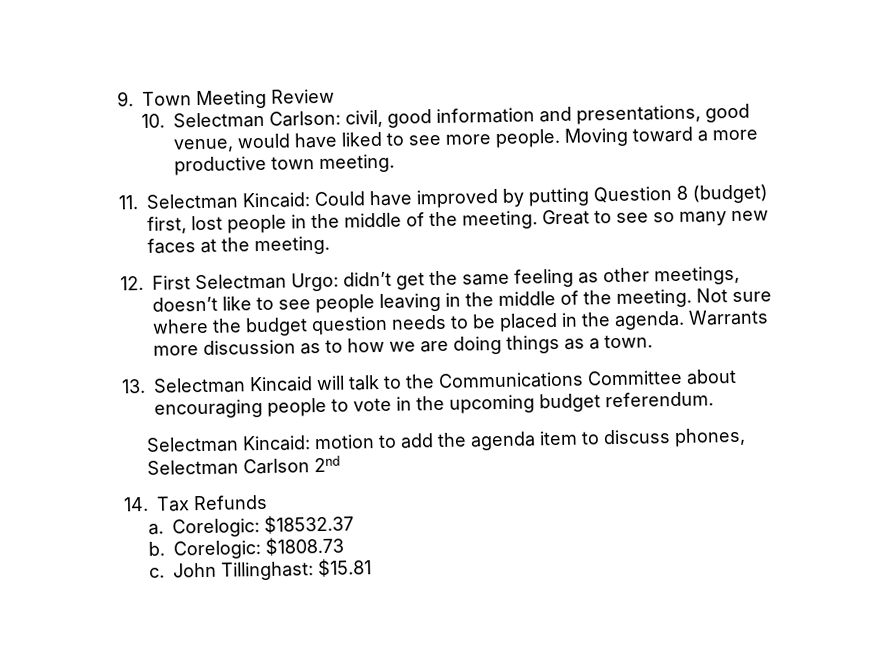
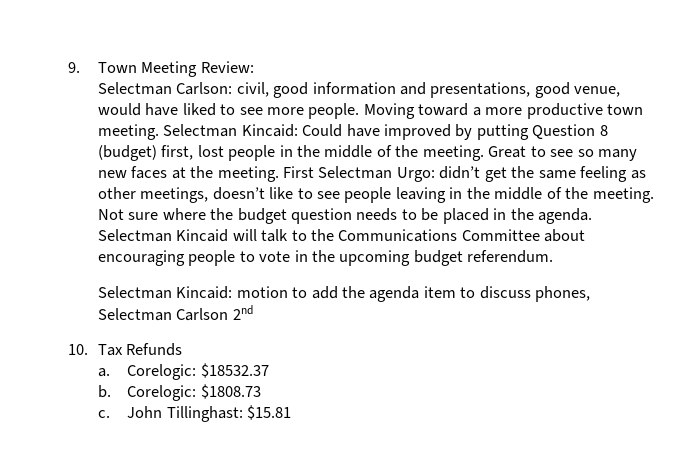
[271,88,336,104] [141,113,166,128] Review // 10. -> [200,61,254,73] Review: //
[118,195,140,210] // 11. -> (159, 132) none
[120,275,145,291] // 12. -> (279, 174) none
[688,309,770,326] [153,334,654,356] [121,378,147,394] Warrants more discussion as to how we are doing things as a town. // 13. -> (593, 216) none
[123,496,150,512] 14. -> [68,344,89,355] 10.

